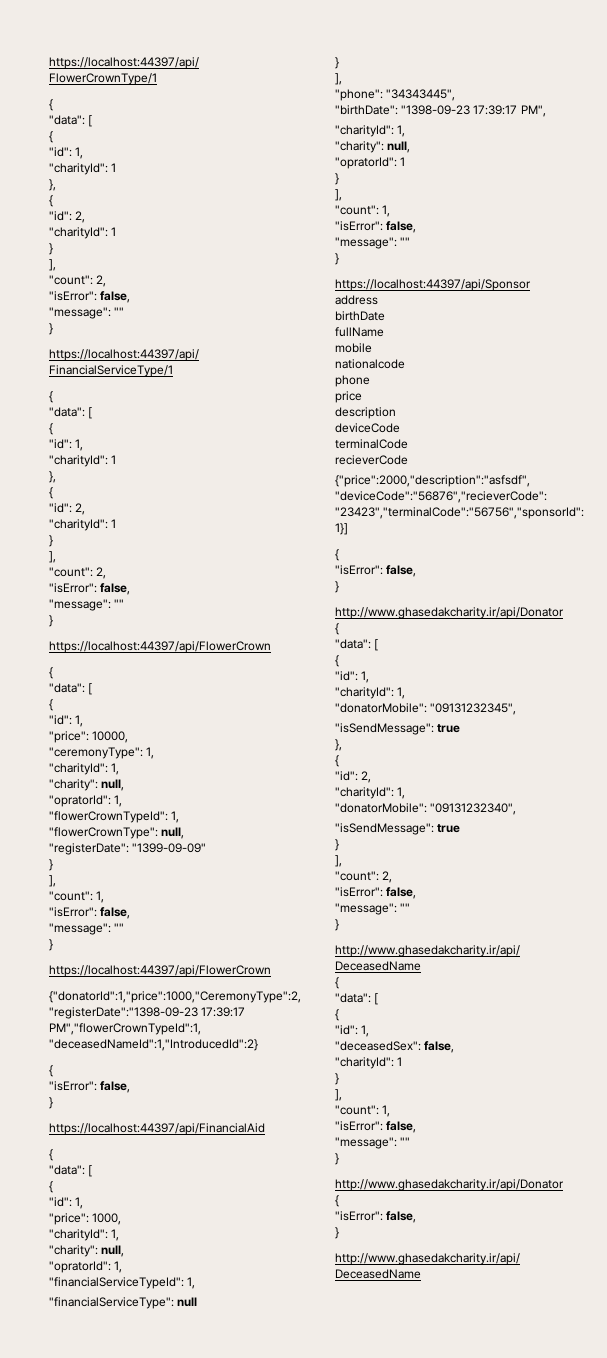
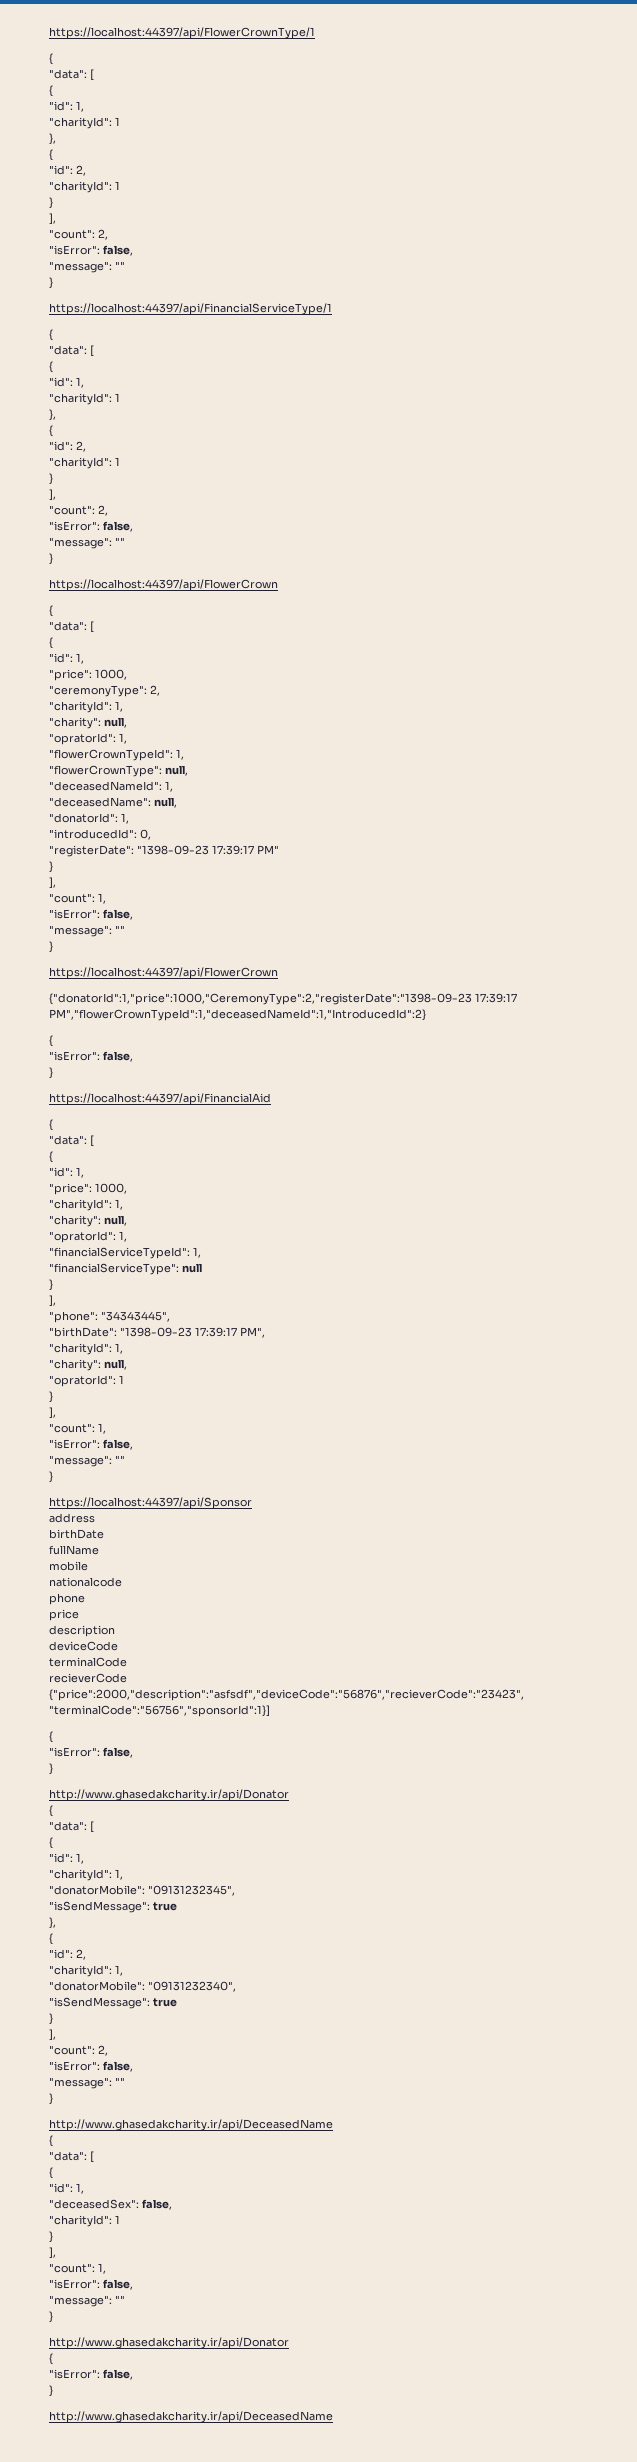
[92,731,129,743] 10000, -> [95,669,127,680] 1000,
[146,747,155,759] 1, -> [150,685,160,696] 2,
[49,843,207,855] "registerDate": "1399-09-09" -> [49,781,173,792] [49,797,177,808] [49,813,129,824] [49,829,151,840] [49,845,279,857] "deceasedNameId": 1, // "deceasedName": null, // "donatorId": 1, // "introducedId": 0, // "registerDate": "1398-09-23 17:39:17 PM"

